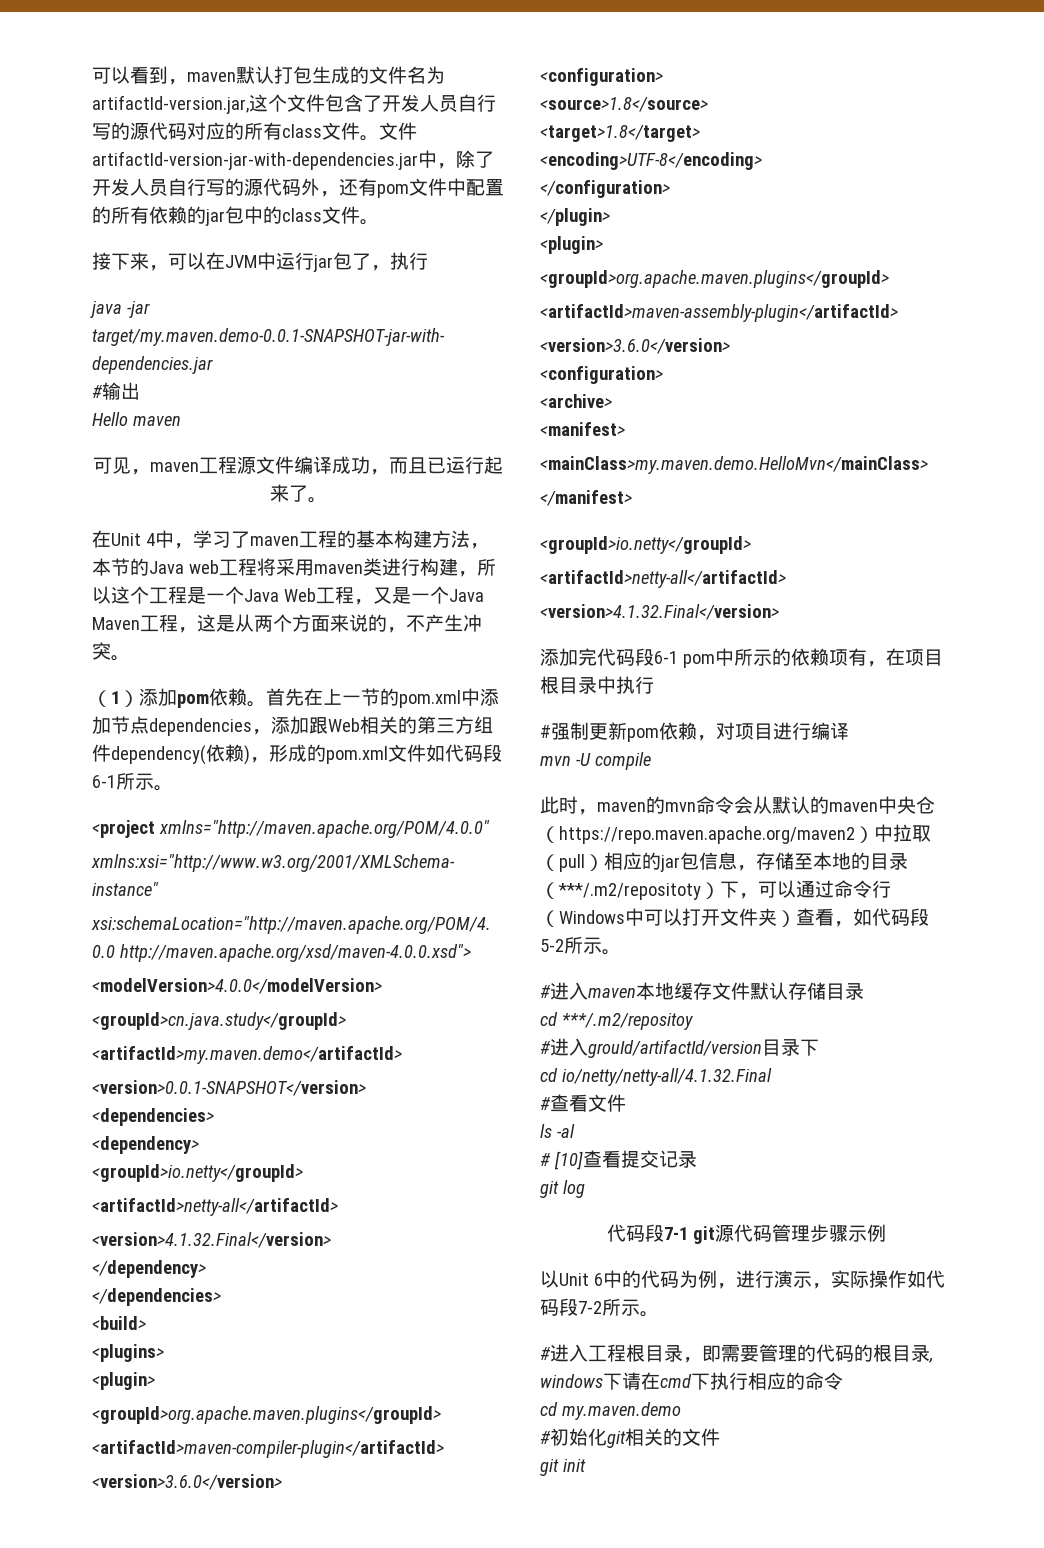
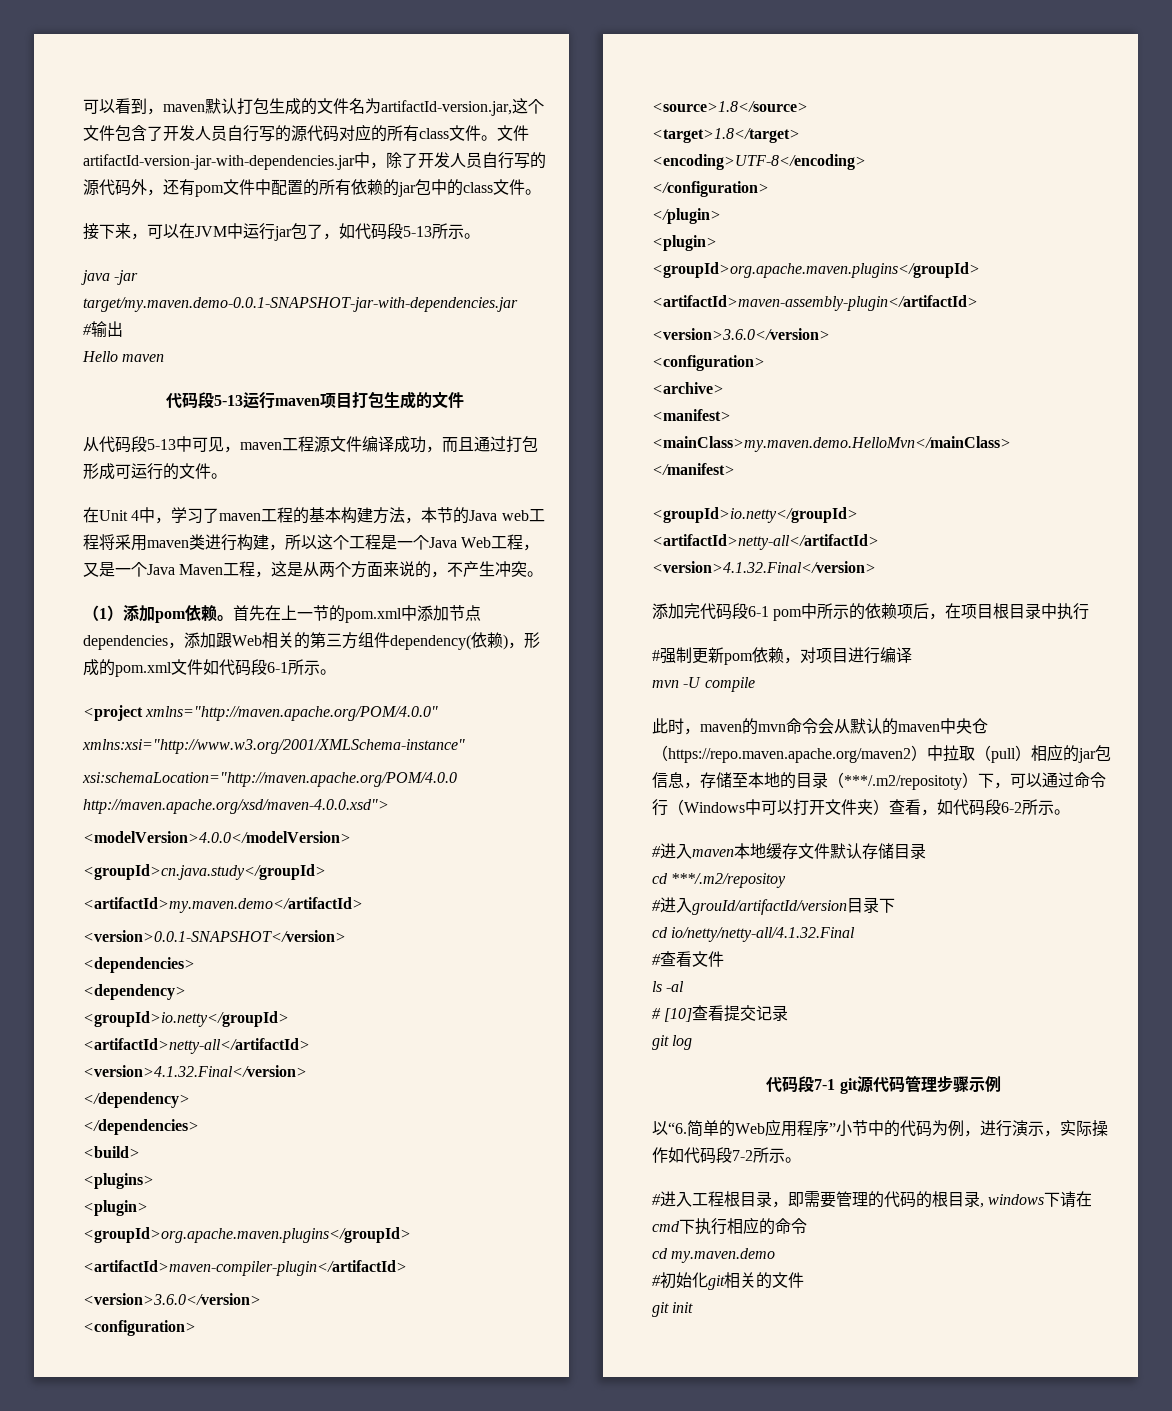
[390,252,428,270] 执行 -> [339,223,480,240] 如代码段5-13所示。
(181, 421) none -> [165,391,464,409] [83,436,192,453] 代码段5-13运行maven项目打包生成的文件 // 从代码段5-13中
[427,456,503,474] [269,484,308,502] 已运行起来了 -> [474,436,538,452] [83,463,211,480] 通过打包形成可运行的文件
[847,648,867,666] 有 -> [913,603,930,619] 后
[540,939,564,952] 5-2 -> [1001,802,1022,813] 6-2
[559,1273,603,1286] Unit 6 -> [668,1119,868,1137] “6.简单的Web应用程序”小节

